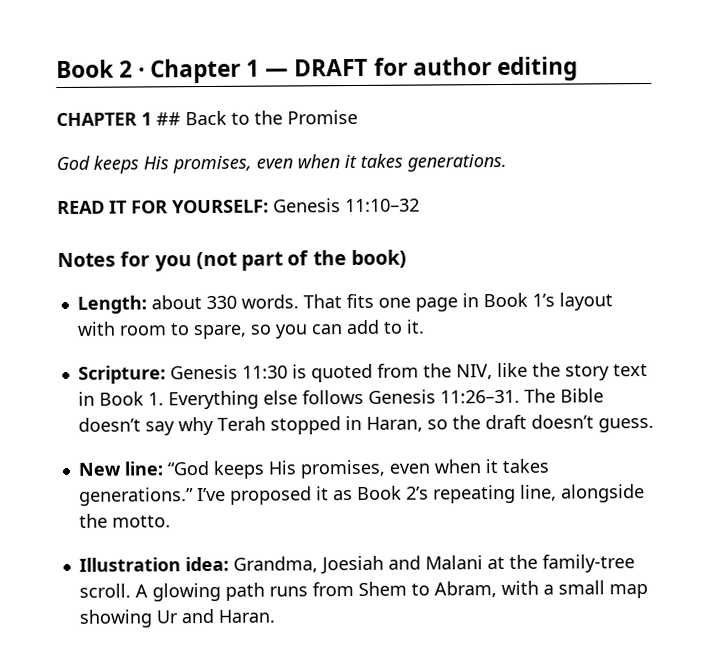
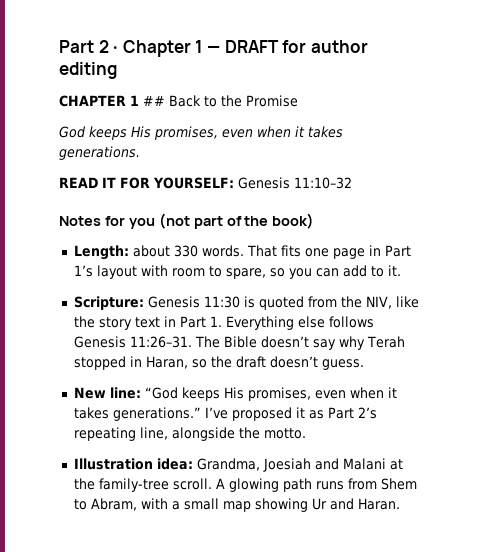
[56,59,114,79] Book -> [59,40,94,53] Part
[482,292,528,308] Book -> [384,245,411,257] Part
[98,391,144,406] Book -> [179,316,206,328] Part
[356,485,402,500] Book -> [327,407,354,419] Part

